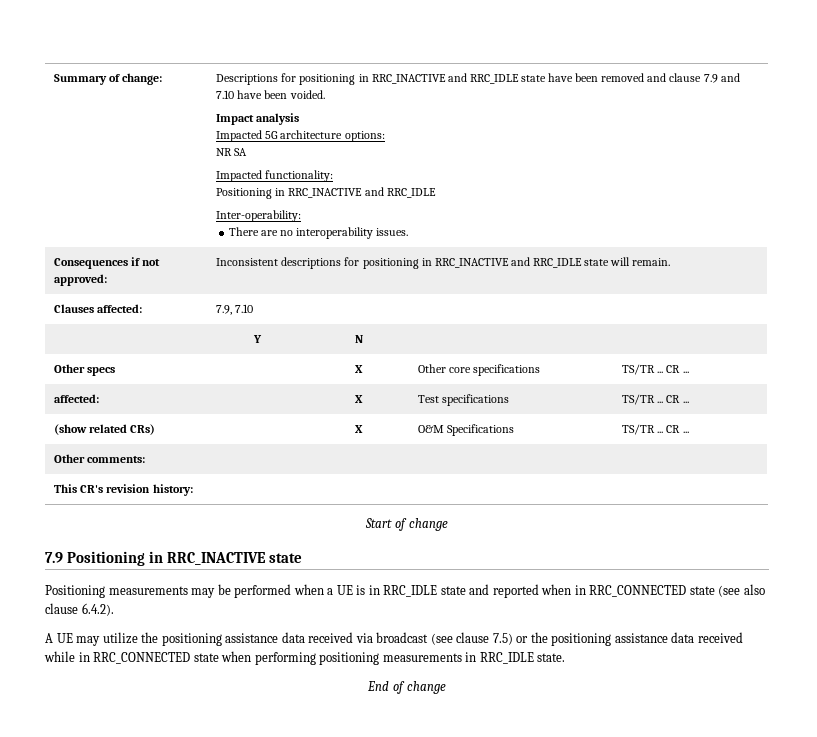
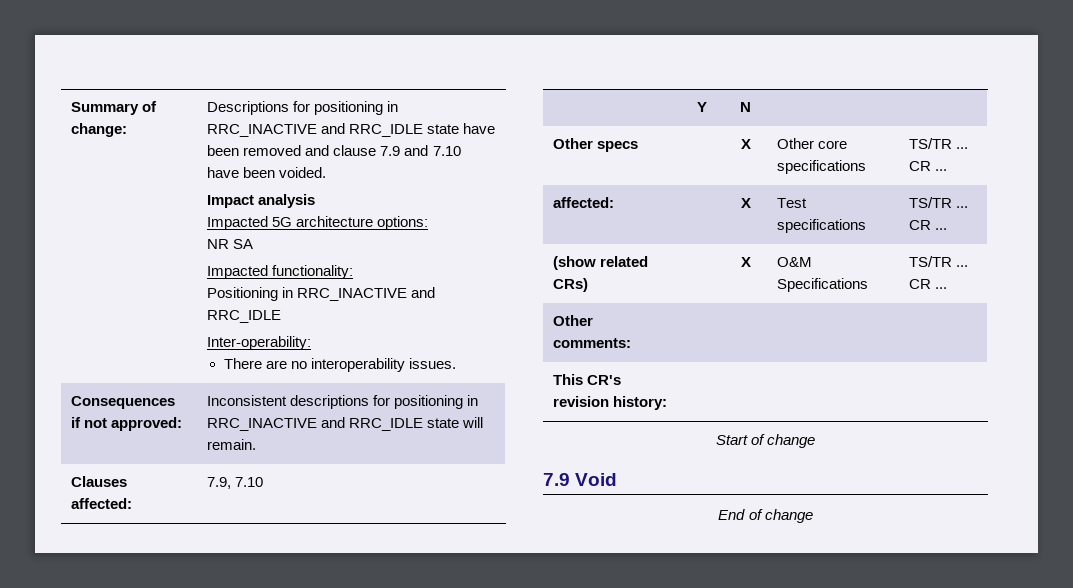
[66,551,302,566] [45,584,765,598] [45,603,114,616] [45,632,743,646] [44,651,566,665] Positioning in RRC_INACTIVE state // Positioning measurements may be performed when a UE is in RRC_IDLE state and reported when in RRC_CONNECTED state (see also clause 6.4.2). // A UE may utilize the positioning assistance data received via broadcast (see clause 7.5) or the positioning assistance data received while in RRC_CONNECTED state when performing positioning measurements in RRC_IDLE state. -> [575,473,618,486] Void

